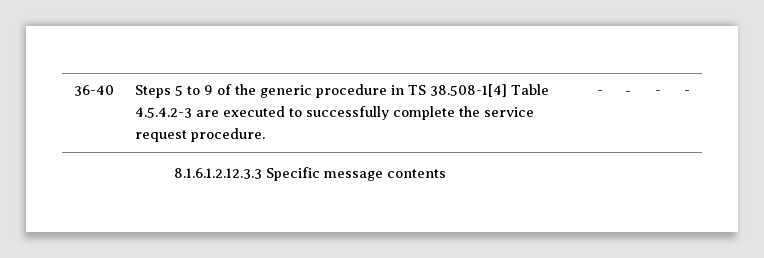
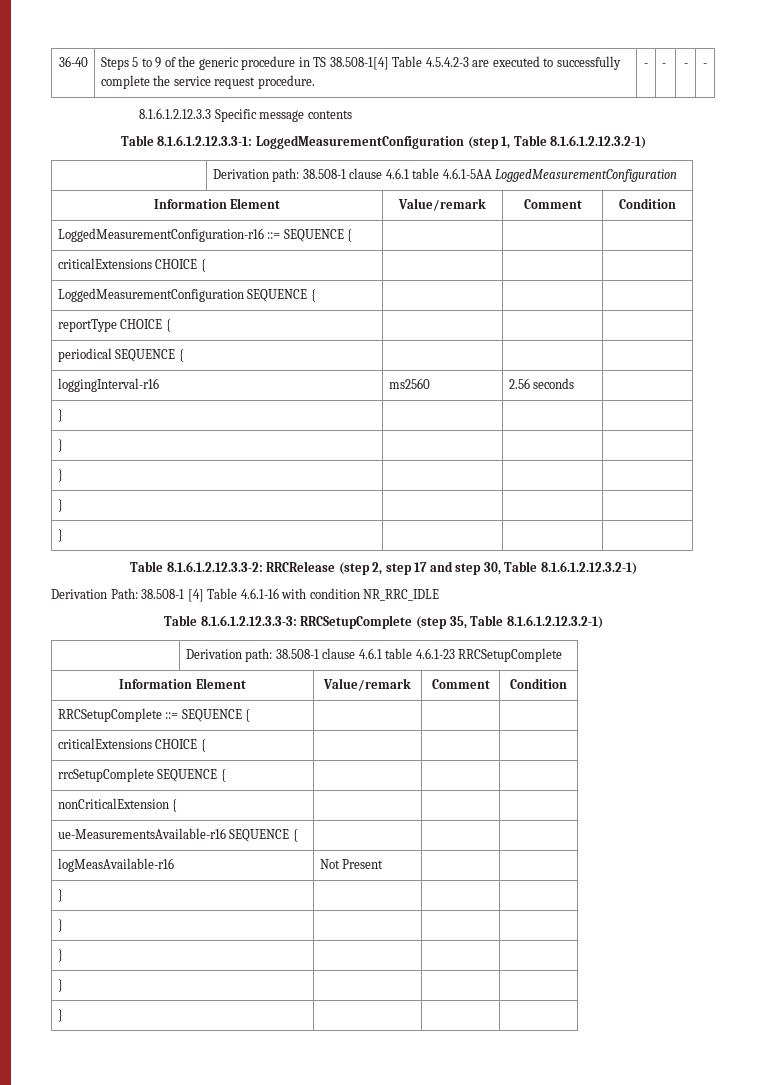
(447, 173) none -> [120,135,647,149] [212,168,678,182] [153,198,281,209] [398,198,486,211] [523,199,582,209] [619,198,676,209] [57,228,353,242] [57,258,206,272] [57,288,316,302] [57,319,171,332] [57,348,184,362] [57,378,159,392] [388,378,430,389] [508,378,575,389] [57,409,63,422] [57,439,63,452] [57,469,63,482] [57,499,63,512] [57,529,63,542] [130,561,637,575] [51,588,440,602] [164,615,603,629] [185,648,563,662] [119,678,246,689] [323,678,411,691] [431,679,490,689] [510,678,567,689] [57,708,251,722] [57,738,206,752] [57,768,226,782] [57,798,178,812] [57,828,298,842] [57,858,174,872] [319,859,384,869] [57,889,63,902] [57,919,63,932] [57,949,63,962] [57,979,63,992] [57,1009,63,1022] // Table 8.1.6.1.2.12.3.3-1: LoggedMeasurementConfiguration (step 1, Table 8.1.6.1.2.12.3.2-1) // | Derivation path: 38.508-1 clause 4.6.1 table 4.6.1-5AA LoggedMeasurementConfiguration // Information Element | Value/remark | Comment | Condition // LoggedMeasurementConfiguration-r16 ::= SEQUENCE { | | | // criticalExtensions CHOICE { | | | // LoggedMeasurementConfiguration SEQUENCE { | | | // reportType CHOICE { | | | // periodical SEQUENCE { | | | // loggingInterval-r16 | ms2560 | 2.56 seconds | // } | | | // } | | | // } | | | // } | | | // } | | | // Table 8.1.6.1.2.12.3.3-2: RRCRelease (step 2, step 17 and step 30, Table 8.1.6.1.2.12.3.2-1) // Derivation Path: 38.508-1 [4] Table 4.6.1-16 with condition NR_RRC_IDLE // Table 8.1.6.1.2.12.3.3-3: RRCSetupComplete (step 35, Table 8.1.6.1.2.12.3.2-1) // | Derivation path: 38.508-1 clause 4.6.1 table 4.6.1-23 RRCSetupComplete // Information Element | Value/remark | Comment | Condition // RRCSetupComplete ::= SEQUENCE { | | | // criticalExtensions CHOICE { | | | // rrcSetupComplete SEQUENCE { | | | // nonCriticalExtension { | | | // ue-MeasurementsAvailable-r16 SEQUENCE { | | | // logMeasAvailable-r16 | Not Present | | // } | | | // } | | | // } | | | // } | | | // } | | |

